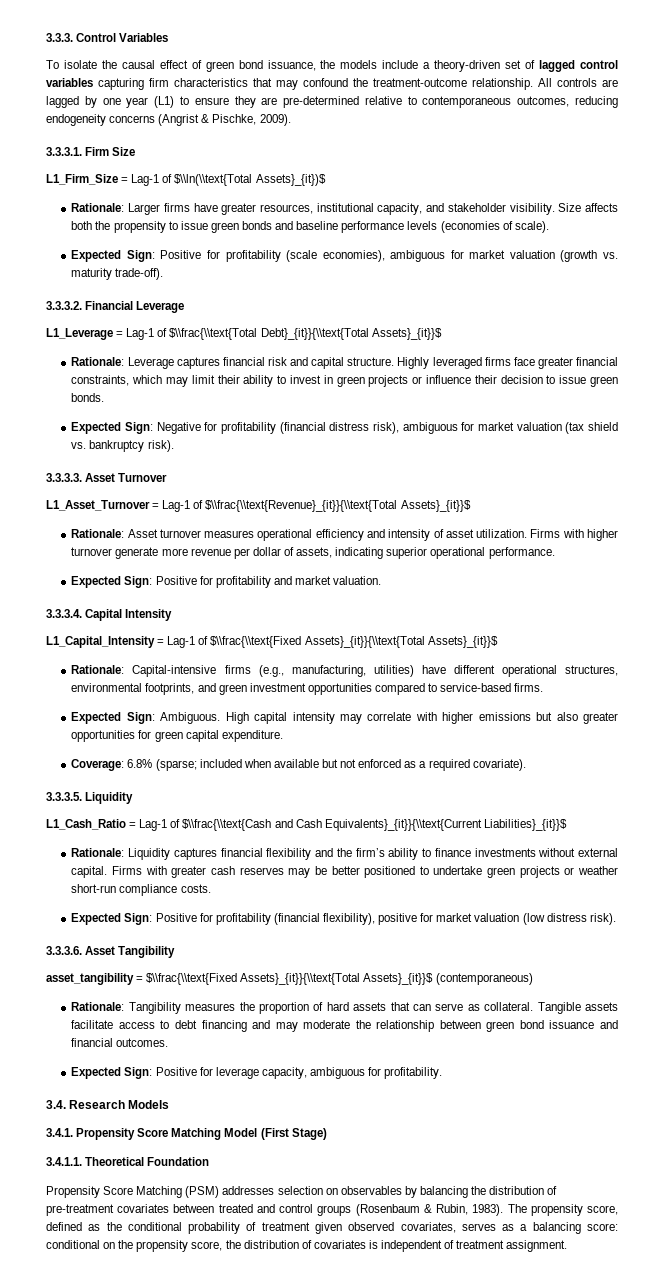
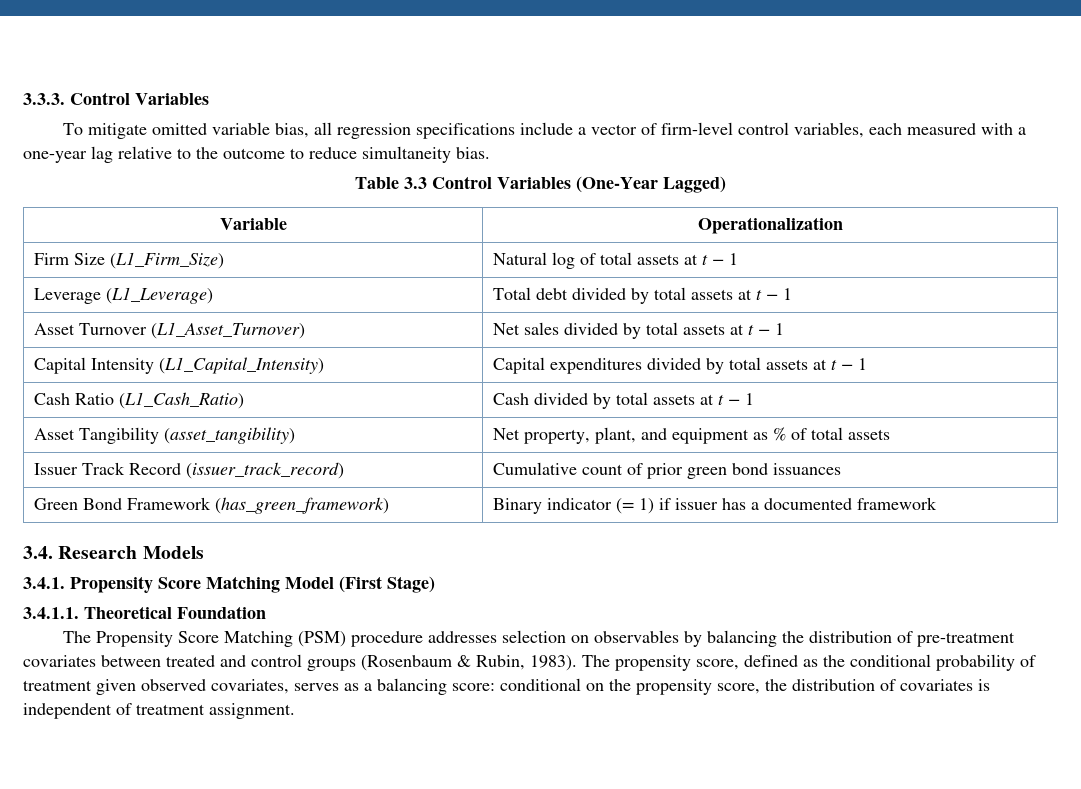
[63,60,618,72] [46,78,618,90] [46,96,618,108] [46,114,291,126] [46,147,136,156] [46,174,326,186] [71,203,618,215] [71,221,549,233] [71,250,618,262] [71,268,164,280] [46,301,185,313] [46,328,442,340] [71,357,619,369] [71,375,618,387] [71,393,105,402] [71,422,618,434] [71,440,174,452] [46,473,168,482] [46,500,471,512] [71,529,618,541] [71,547,555,559] [71,576,382,588] [46,609,173,621] [46,636,498,648] [71,665,618,677] [71,683,544,695] [71,712,619,724] [71,730,283,742] [71,759,526,771] [46,792,134,804] [46,819,567,831] [71,848,618,860] [71,866,618,878] [71,884,211,896] [71,913,616,925] [46,946,176,958] [46,973,533,985] [71,1002,618,1014] [71,1020,619,1032] [71,1038,169,1047] [71,1067,443,1079] isolate the causal effect of green bond issuance, the models include a theory-driven set of lagged control variables capturing firm characteristics that may confound the treatment-outcome relationship. All controls are lagged by one year (L1) to ensure they are pre-determined relative to contemporaneous outcomes, reducing endogeneity concerns (Angrist & Pischke, 2009). // 3.3.3.1. Firm Size // L1_Firm_Size = Lag-1 of $\\ln(\\text{Total Assets}_{it})$ // Rationale: Larger firms have greater resources, institutional capacity, and stakeholder visibility. Size affects both the propensity to issue green bonds and baseline performance levels (economies of scale). // Expected Sign: Positive for profitability (scale economies), ambiguous for market valuation (growth vs. maturity trade-off). // 3.3.3.2. Financial Leverage // L1_Leverage = Lag-1 of $\\frac{\\text{Total Debt}_{it}}{\\text{Total Assets}_{it}}$ // Rationale: Leverage captures financial risk and capital structure. Highly leveraged firms face greater financial constraints, which may limit their ability to invest in green projects or influence their decision to issue green bonds. // Expected Sign: Negative for profitability (financial distress risk), ambiguous for market valuation (tax shield vs. bankruptcy risk). // 3.3.3.3. Asset Turnover // L1_Asset_Turnover = Lag-1 of $\\frac{\\text{Revenue}_{it}}{\\text{Total Assets}_{it}}$ // Rationale: Asset turnover measures operational efficiency and intensity of asset utilization. Firms with higher turnover generate more revenue per dollar of assets, indicating superior operational performance. // Expected Sign: Positive for profitability and market valuation. // 3.3.3.4. Capital Intensity // L1_Capital_Intensity = Lag-1 of $\\frac{\\text{Fixed Assets}_{it}}{\\text{Total Assets}_{it}}$ // Rationale: Capital-intensive firms (e.g., manufacturing, utilities) have different operational structures, environmental footprints, and green investment opportunities compared to service-based firms. // Expected Sign: Ambiguous. High capital intensity may correlate with higher emissions but also greater opportunities for green capital expenditure. // Coverage: 6.8% (sparse; included when available but not enforced as a required covariate). // 3.3.3.5. Liquidity // L1_Cash_Ratio = Lag-1 of $\\frac{\\text{Cash and Cash Equivalents}_{it}}{\\text{Current Liabilities}_{it}}$ // Rationale: Liquidity captures financial flexibility and the firm’s ability to finance investments without external capital. Firms with greater cash reserves may be better positioned to undertake green projects or weather short-run compliance costs. // Expected Sign: Positive for profitability (financial flexibility), positive for market valuation (low distress risk). // 3.3.3.6. Asset Tangibility // asset_tangibility = $\\frac{\\text{Fixed Assets}_{it}}{\\text{Total Assets}_{it}}$ (contemporaneous) // Rationale: Tangibility measures the proportion of hard assets that can serve as collateral. Tangible assets facilitate access to debt financing and may moderate the relationship between green bond issuance and financial outcomes. // Expected Sign: Positive for leverage capacity, ambiguous for profitability. -> [88,122,1027,139] [23,146,490,163] [355,176,726,193] [219,218,287,230] [697,217,843,234] [34,252,225,269] [493,252,739,269] [34,287,214,304] [493,287,793,304] [34,322,306,339] [493,322,785,339] [34,357,325,374] [493,357,868,374] [34,392,245,409] [493,392,755,409] [34,427,296,444] [493,427,891,444] [34,462,345,479] [493,462,842,479] [34,497,390,514] [493,497,938,514] mitigate omitted variable bias, all regression specifications include a vector of firm-level control variables, each measured with a one-year lag relative to the outcome to reduce simultaneity bias. // Table 3.3 Control Variables (One-Year Lagged) // Variable | Operationalization // Firm Size (L1_Firm_Size) | Natural log of total assets at t − 1 // Leverage (L1_Leverage) | Total debt divided by total assets at t − 1 // Asset Turnover (L1_Asset_Turnover) | Net sales divided by total assets at t − 1 // Capital Intensity (L1_Capital_Intensity) | Capital expenditures divided by total assets at t − 1 // Cash Ratio (L1_Cash_Ratio) | Cash divided by total assets at t − 1 // Asset Tangibility (asset_tangibility) | Net property, plant, and equipment as % of total assets // Issuer Track Record (issuer_track_record) | Cumulative count of prior green bond issuances // Green Bond Framework (has_green_framework) | Binary indicator (= 1) if issuer has a documented framework
(210, 1161) none -> [63,631,92,643] The
(220, 1192) none -> [351,631,424,647] procedure

